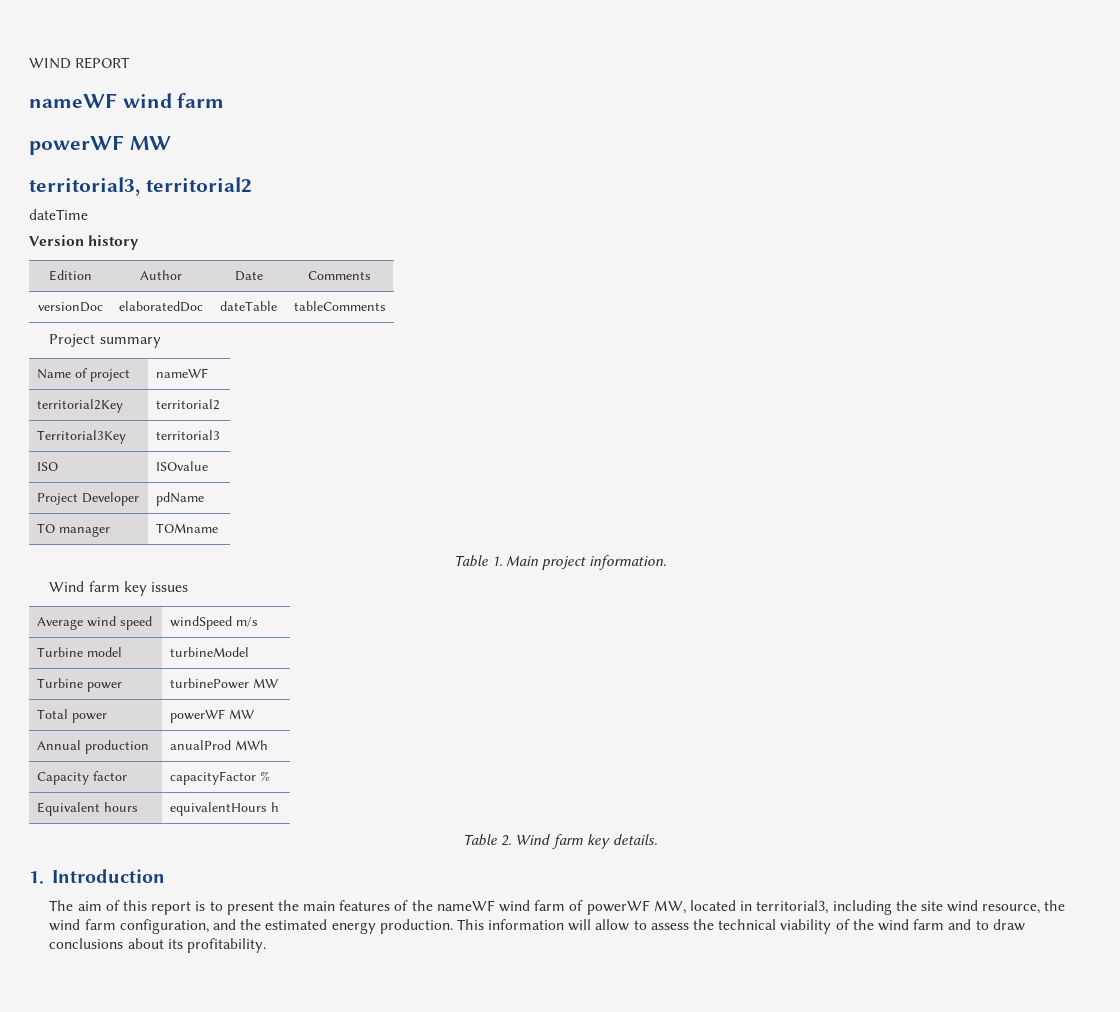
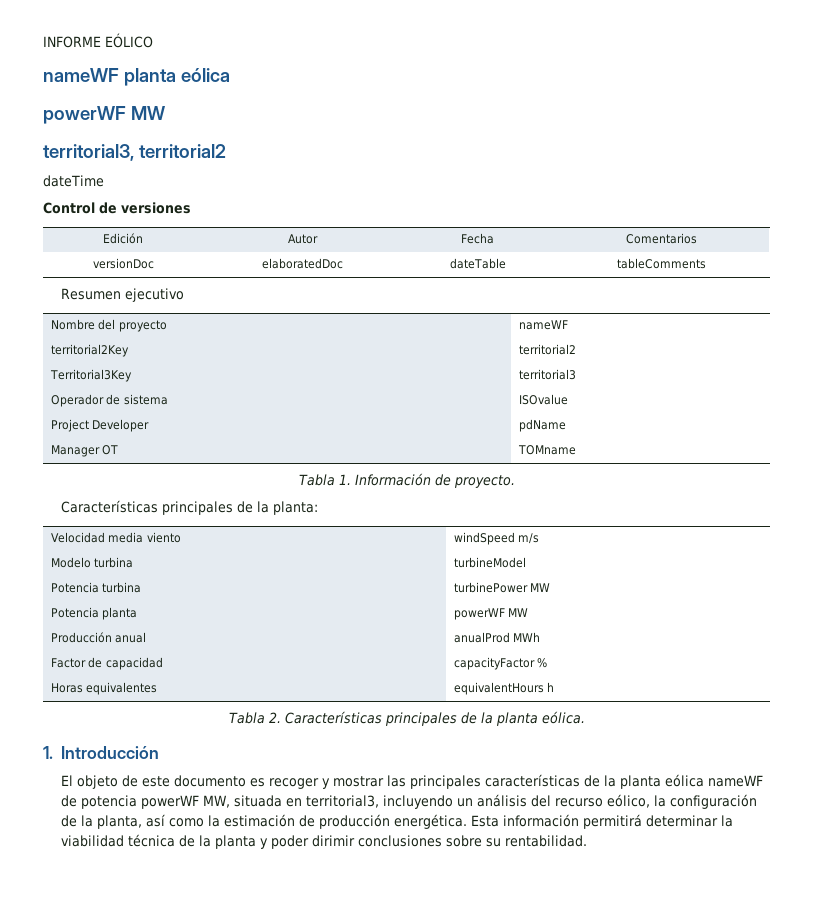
[29,57,131,69] [29,93,225,108] WIND REPORT // nameWF wind farm -> [43,33,153,48] [43,68,230,86] INFORME EÓLICO // nameWF planta eólica
[29,235,140,250] [48,270,92,281] [140,270,182,280] [234,271,263,281] [308,271,371,280] Version history // Edition | Author | Date | Comments -> [43,202,191,214] [103,233,143,244] [288,234,318,244] [461,233,494,244] [625,233,697,244] Control de versiones // Edición | Autor | Fecha | Comentarios
[49,334,161,348] [36,368,130,382] Project summary // Name of project -> [60,288,184,302] [51,319,167,332] Resumen ejecutivo // Nombre del proyecto
[36,462,58,471] ISO -> [51,394,168,407] Operador de sistema
[36,523,110,537] TO manager -> [51,445,119,457] Manager OT
[453,555,667,570] [49,581,188,596] [36,616,152,630] Table 1. Main project information. // Wind farm key issues // Average wind speed -> [298,473,515,488] [60,500,318,515] [51,532,181,543] Tabla 1. Información de proyecto. // Características principales de la planta: // Velocidad media viento
[36,647,122,657] Turbine model -> [51,557,134,568] Modelo turbina
[36,678,122,692] Turbine power -> [51,582,142,593] Potencia turbina
[36,709,107,723] [169,709,255,723] [36,740,149,754] Total power | powerWF MW // Annual production -> [51,607,138,620] [454,608,529,620] [51,632,147,643] Potencia planta | powerWF MW // Producción anual
[36,771,127,785] Capacity factor -> [51,657,163,670] Factor de capacidad
[36,802,138,816] Equivalent hours -> [51,682,158,695] Horas equivalentes
[463,834,657,849] [29,869,165,884] [49,900,1066,915] [49,919,1025,934] [49,938,266,953] Table 2. Wind farm key details. // 1. Introduction // The aim of this report is to present the main features of the nameWF wind farm of powerWF MW, located in territorial3, including the site wind resource, the wind farm configuration, and the estimated energy production. This information will allow to assess the technical viability of the wind farm and to draw conclusions about its profitability. -> [228,711,585,726] [43,746,159,759] [60,774,763,789] [60,794,757,809] [60,814,733,829] [60,834,587,849] Tabla 2. Características principales de la planta eólica. // 1. Introducción // El objeto de este documento es recoger y mostrar las principales características de la planta eólica nameWF de potencia powerWF MW, situada en territorial3, incluyendo un análisis del recurso eólico, la configuración de la planta, así como la estimación de producción energética. Esta información permitirá determinar la viabilidad técnica de la planta y poder dirimir conclusiones sobre su rentabilidad.

